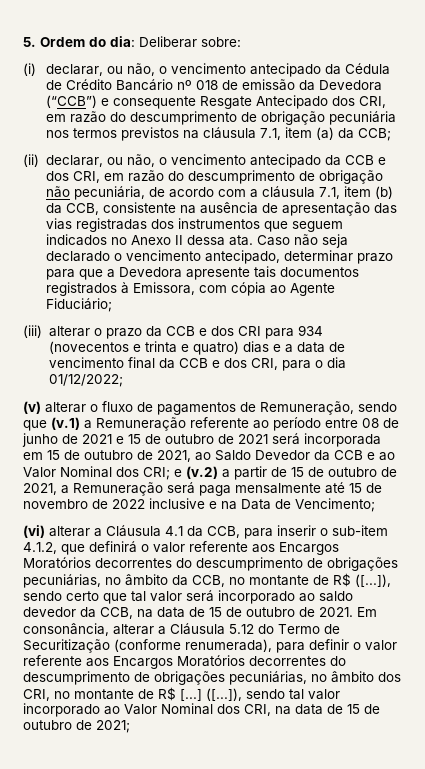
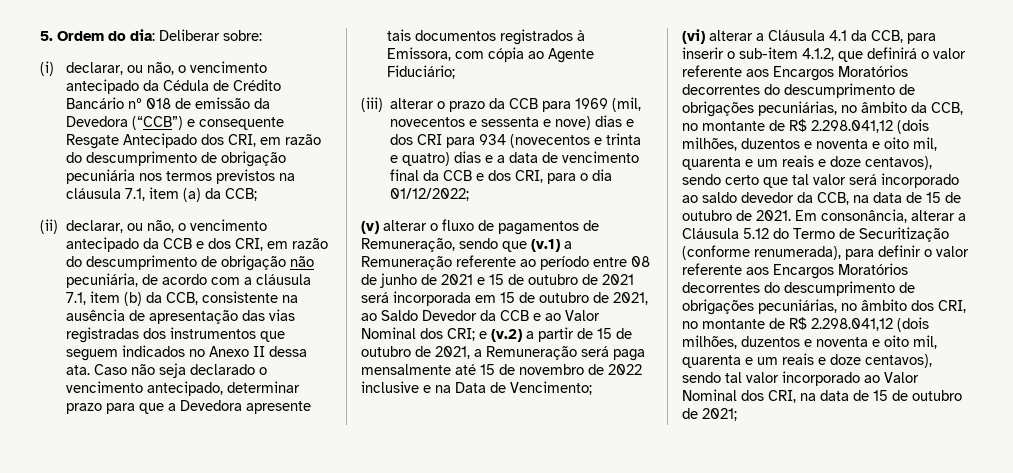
(195, 331) none -> [542,97,642,112] [390,115,623,130] para 1969 (mil, novecentos e sessenta e nove) dias
[355,574,391,587] ([...]), -> [811,119,929,134] [682,137,937,151] [682,155,932,170] 2.298.041,12 (dois milhões, duzentos e noventa e oito mil, quarenta e um reais e doze centavos),
[180,688,242,701] [...] ([...]), -> [811,317,929,332] [682,335,937,349] [682,353,932,368] 2.298.041,12 (dois milhões, duzentos e noventa e oito mil, quarenta e um reais e doze centavos),

